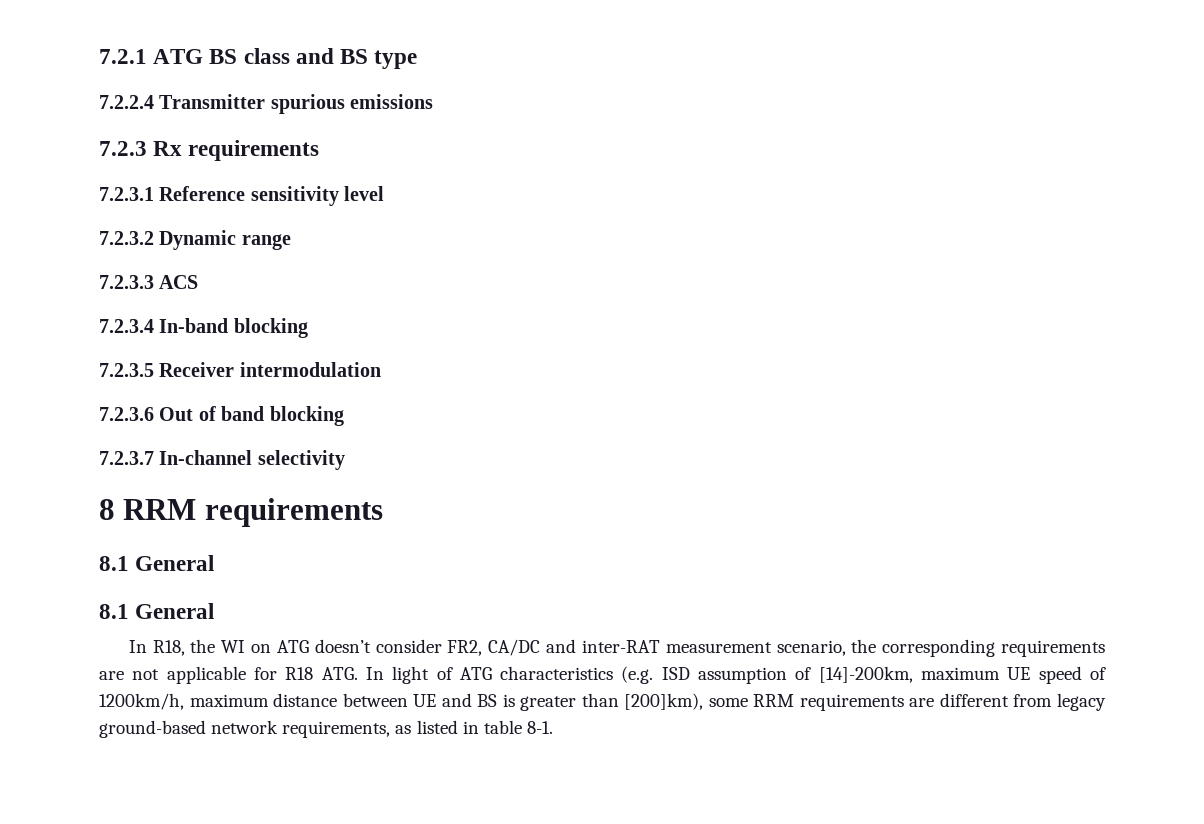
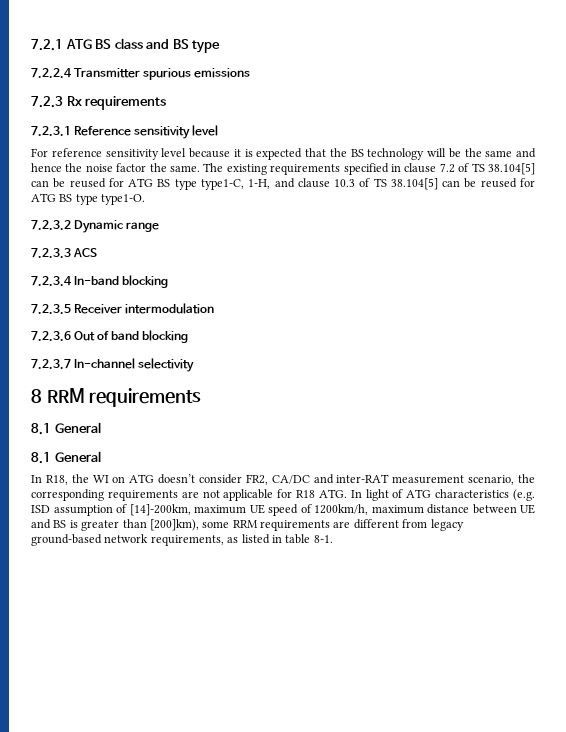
(385, 193) none -> [31,148,536,160] [31,163,535,175] [31,178,535,190] [31,193,146,205] // For reference sensitivity level because it is expected that the BS technology will be the same and hence the noise factor the same. The existing requirements specified in clause 7.2 of TS 38.104[5] can be reused for ATG BS type type1-C, 1-H, and clause 10.3 of TS 38.104[5] can be reused for ATG BS type type1-O.

